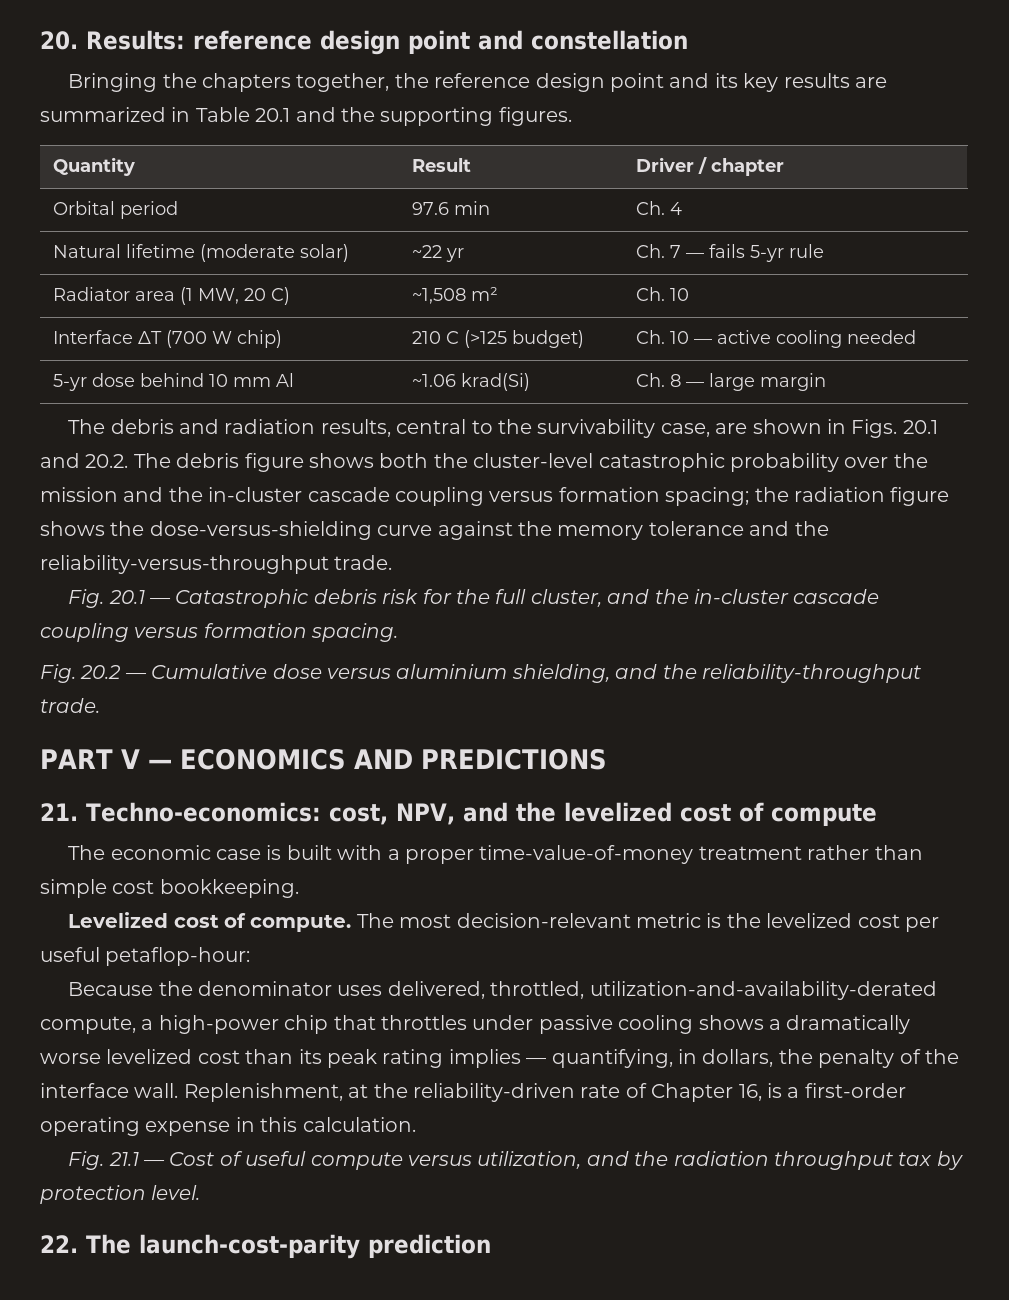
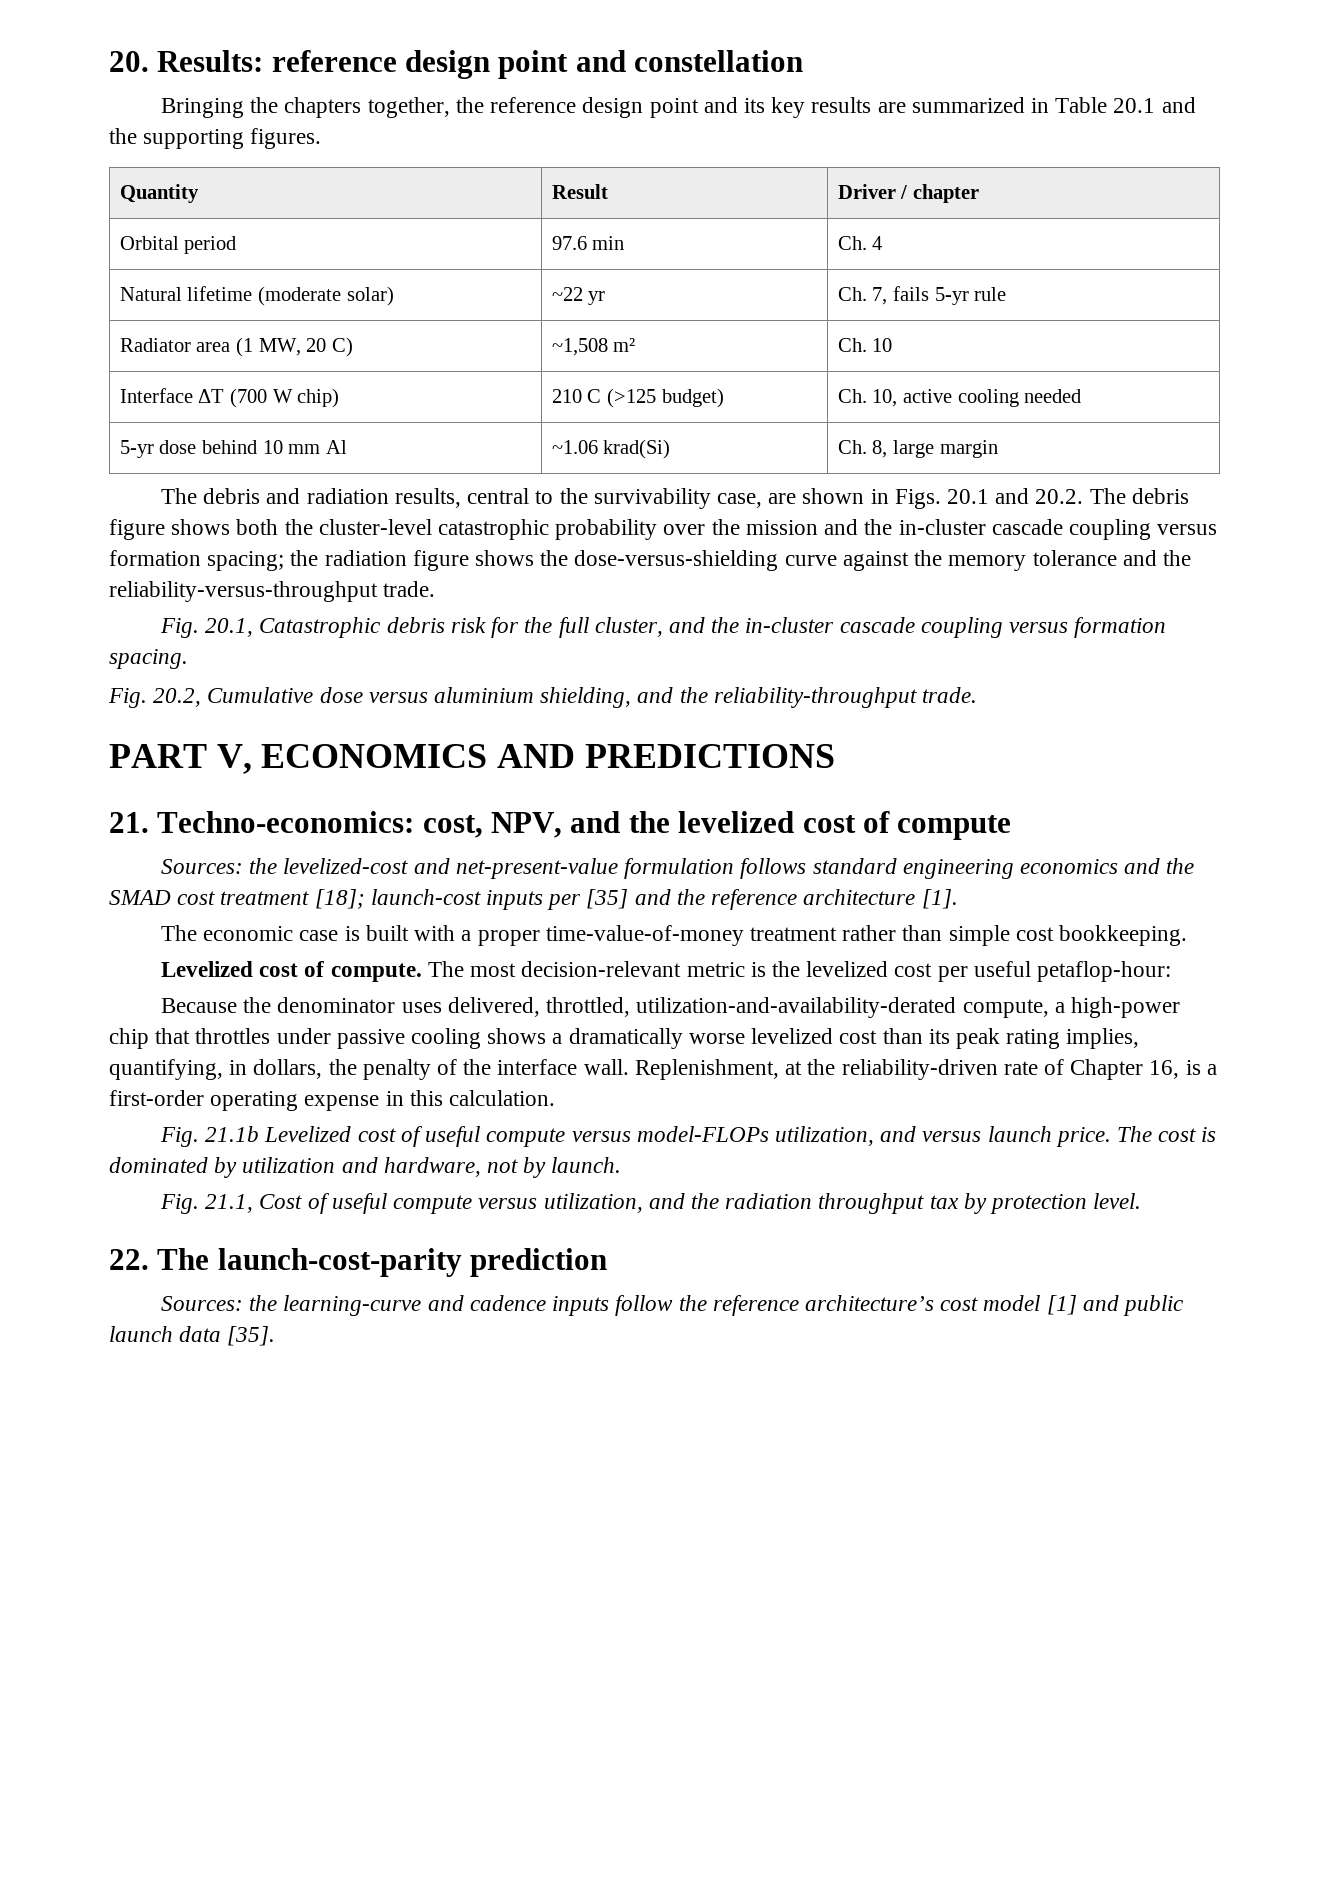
[670,245,705,258] 7 — -> [872,287,888,305] 7,
[670,331,713,344] 10 — -> [872,389,898,407] 10,
[670,374,705,387] 8 — -> [872,440,888,458] 8,
[108,590,171,604] 20.1 — -> [205,618,254,637] 20.1,
[80,665,147,679] 20.2 — -> [153,688,202,707] 20.2,
[120,749,172,769] V — -> [216,744,252,774] V,
(877, 815) none -> [161,858,1195,879] [109,889,958,910] // Sources: the levelized-cost and net-present-value formulation follows standard engineering economics and the SMAD cost treatment [18]; launch-cost inputs per [35] and the reference architecture [1].
[448,1049,547,1068] implies — -> [1066,1028,1140,1049] implies,
[108,1152,165,1166] 21.1 — -> [205,1126,1217,1147] [109,1157,622,1178] [160,1194,254,1214] 21.1b Levelized cost of useful compute versus model-FLOPs utilization, and versus launch price. The cost is dominated by utilization and hardware, not by launch. // Fig. 21.1,
(491, 1246) none -> [161,1295,1183,1316] [109,1326,276,1346] // Sources: the learning-curve and cadence inputs follow the reference architecture’s cost model [1] and public launch data [35].

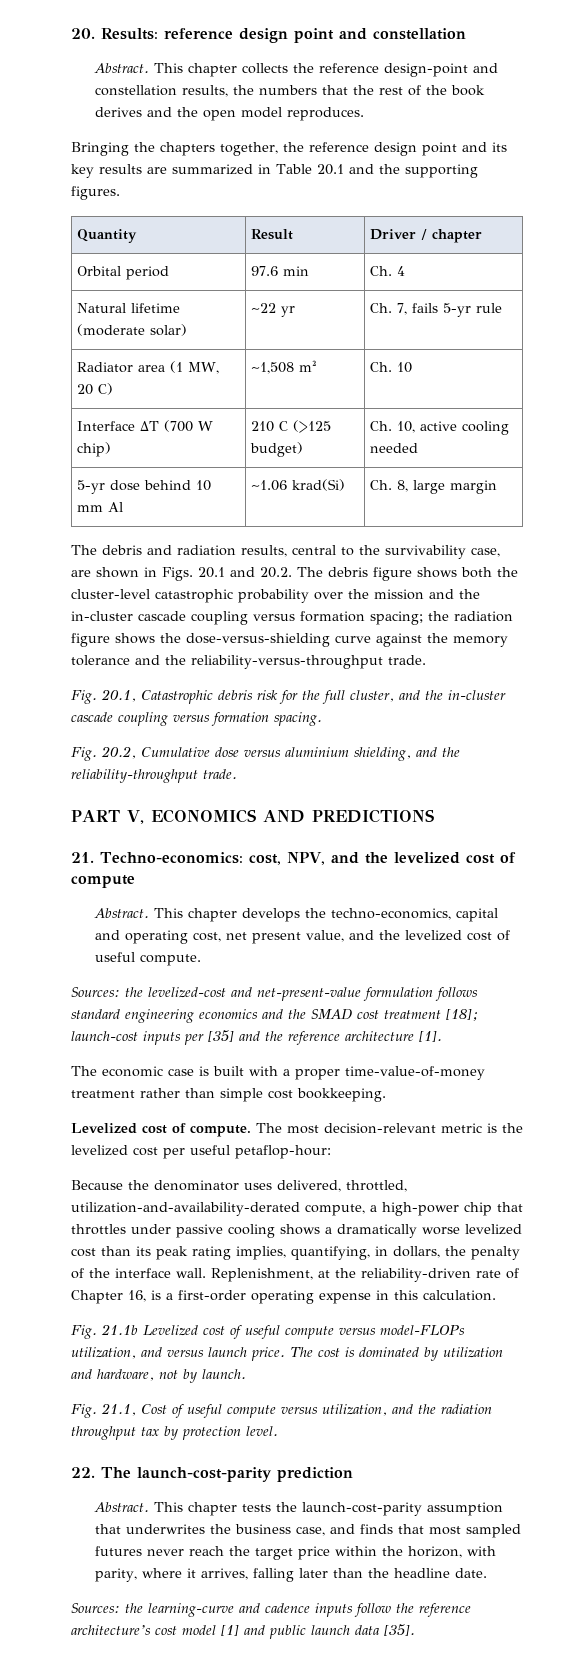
(804, 61) none -> [94,63,499,77] [95,85,486,97] [95,107,365,121] // Abstract. This chapter collects the reference design-point and constellation results, the numbers that the rest of the book derives and the open model reproduces.
(1012, 827) none -> [94,908,499,922] [95,930,511,944] [95,952,202,966] // Abstract. This chapter develops the techno-economics, capital and operating cost, net present value, and the levelized cost of useful compute.
(608, 1262) none -> [94,1502,504,1516] [95,1524,522,1538] [95,1546,497,1560] [95,1568,488,1582] // Abstract. This chapter tests the launch-cost-parity assumption that underwrites the business case, and finds that most sampled futures never reach the target price within the horizon, with parity, where it arrives, falling later than the headline date.

